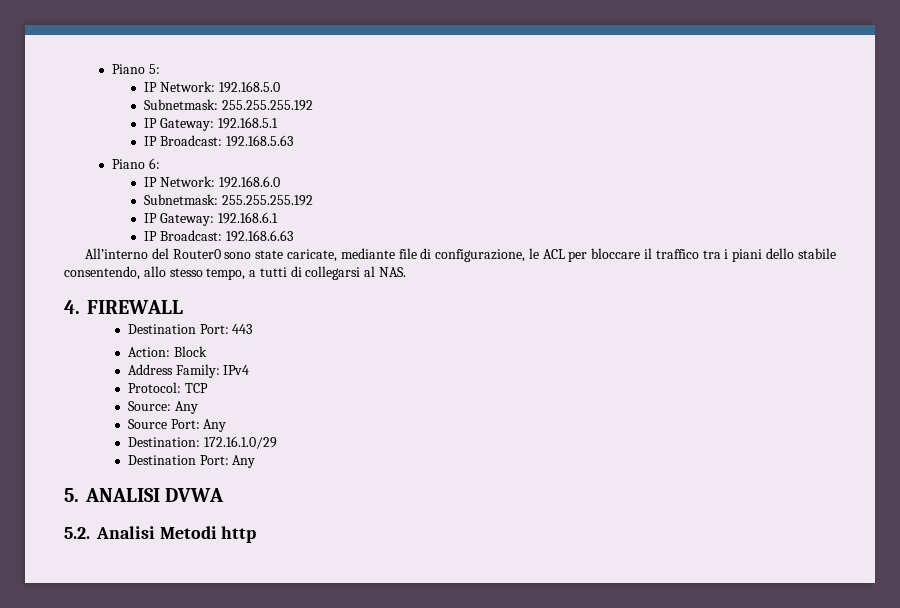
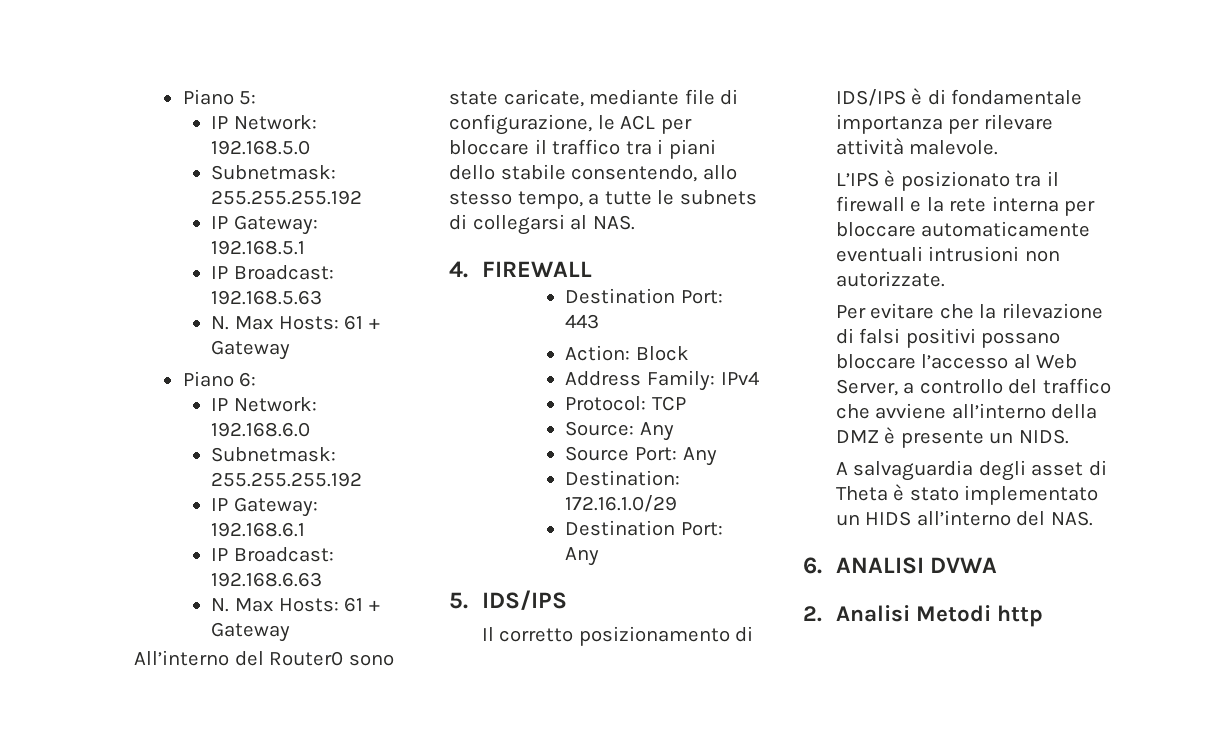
(293, 141) none -> [211,315,380,330] [211,340,291,360] // N. Max Hosts: 61 + Gateway
(293, 236) none -> [211,597,380,612] [211,622,291,642] // N. Max Hosts: 61 + Gateway
[259,267,287,277] tutti -> [604,190,757,205] tutte le subnets
(79, 495) none -> [481,590,567,610] [481,626,754,646] [835,88,1083,106] [835,114,1053,134] [835,138,999,155] [835,170,1059,191] [835,196,1096,216] [835,221,1091,237] [835,246,1060,262] [835,271,945,287] [835,303,1103,319] [835,328,1061,348] [835,354,1078,369] [835,378,1111,396] [835,403,1098,419] [835,427,1069,448] [835,460,1107,481] [835,484,1099,505] [835,510,1093,526] [803,557,822,574] IDS/IPS // Il corretto posizionamento di IDS/IPS è di fondamentale importanza per rilevare attività malevole. // L’IPS è posizionato tra il firewall e la rete interna per bloccare automaticamente eventuali intrusioni non autorizzate. // Per evitare che la rilevazione di falsi positivi possano bloccare l’accesso al Web Server, a controllo del traffico che avviene all’interno della DMZ è presente un NIDS. // A salvaguardia degli asset di Theta è stato implementato un HIDS all’interno del NAS. // 6.
[64,527,90,539] 5.2. -> [803,606,822,622] 2.

